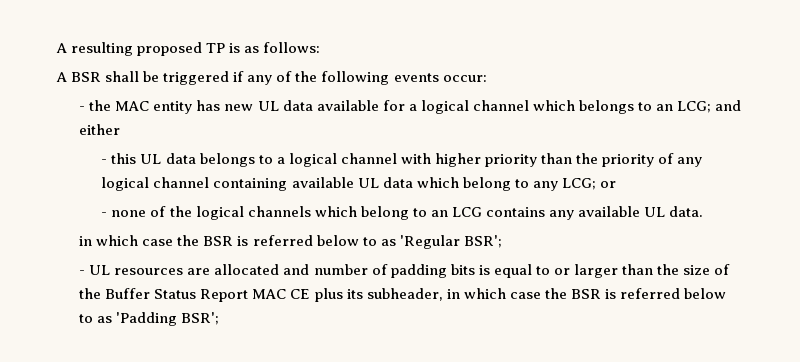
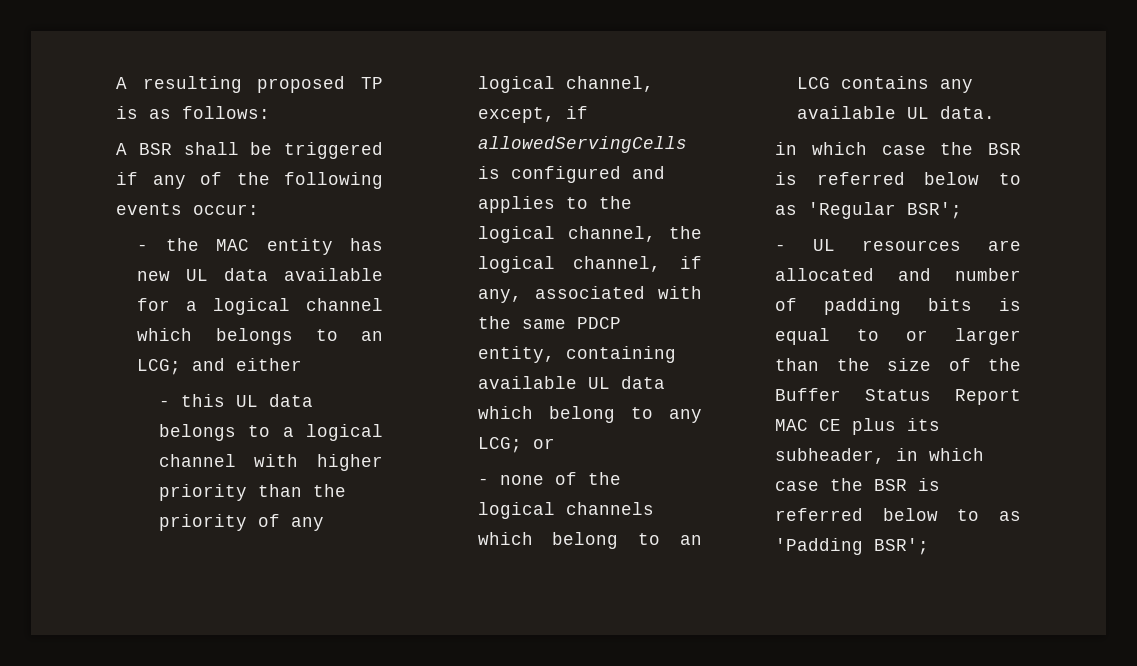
[153,177,210,188] channel -> [565,76,654,92] [477,106,588,123] [477,136,687,153] [477,166,665,183] [477,196,632,213] [477,226,702,243] [477,256,702,273] [477,286,702,303] [477,316,621,329] [477,346,555,363] channel, except, if allowedServingCells is configured and applies to the logical channel, the logical channel, if any, associated with the same PDCP entity,

